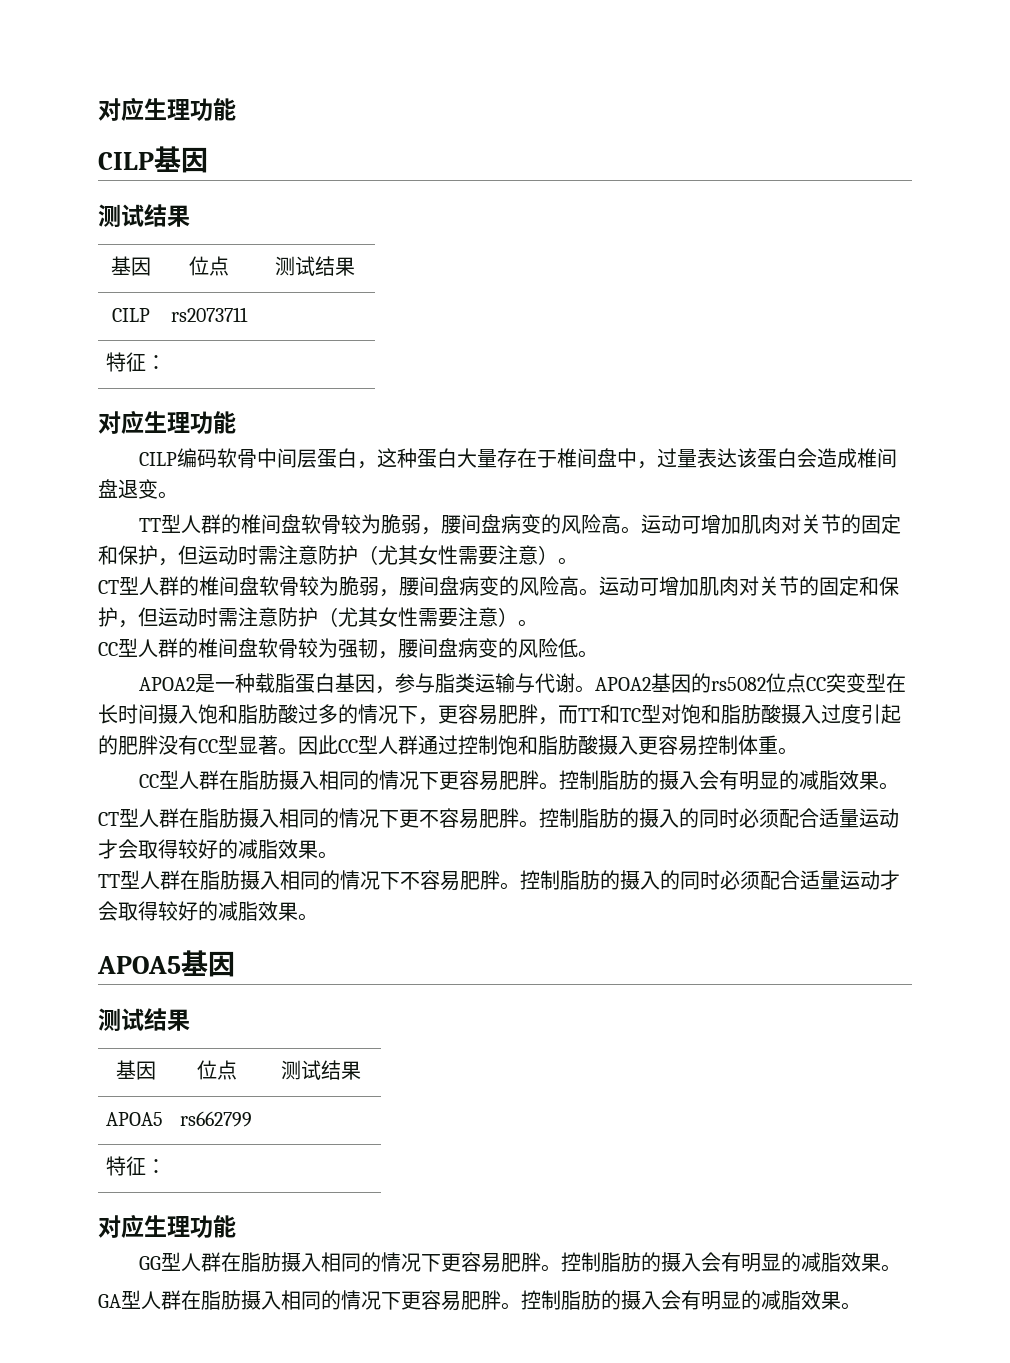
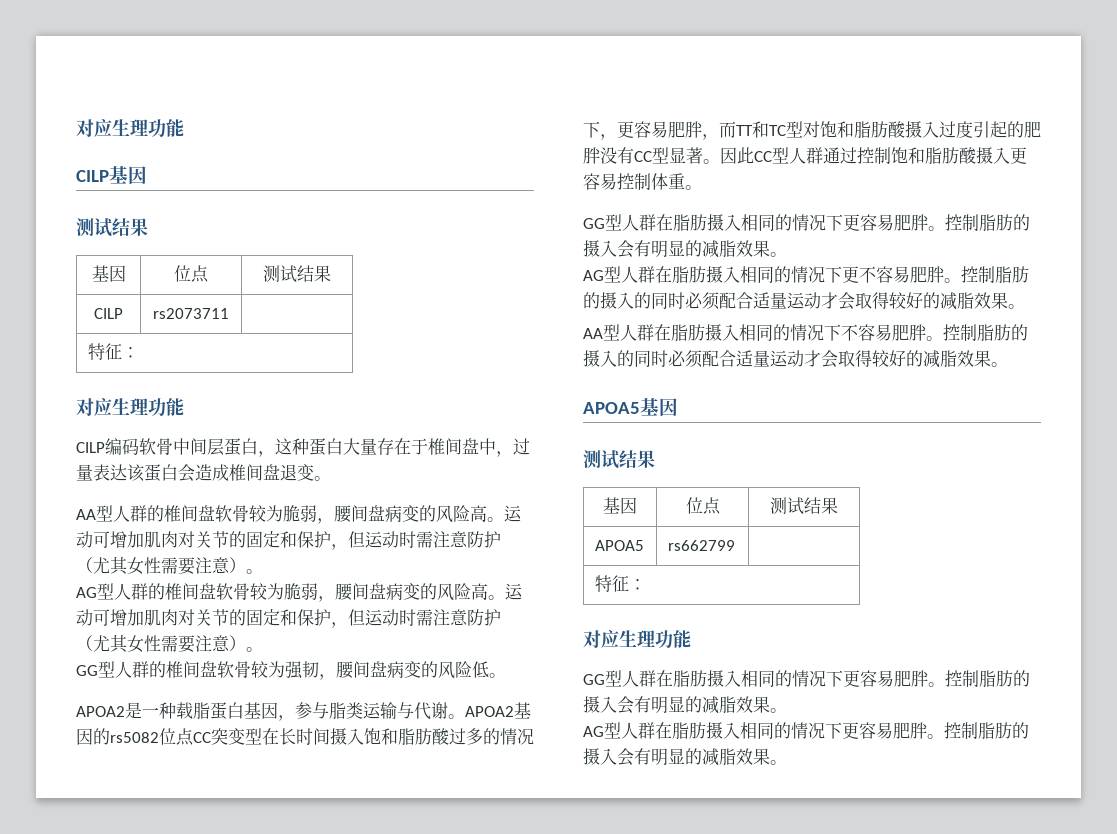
[138,518,161,532] TT -> [76,509,96,520] AA
[98,580,119,594] CT -> [76,587,97,598] AG
[98,642,118,656] CC -> [76,665,98,676] GG
[138,774,159,788] CC -> [583,218,605,229] GG
[98,812,119,826] CT -> [583,270,604,281] AG
[98,874,120,888] TT -> [583,328,603,339] AA
[98,1294,121,1308] GA -> [583,726,604,737] AG

